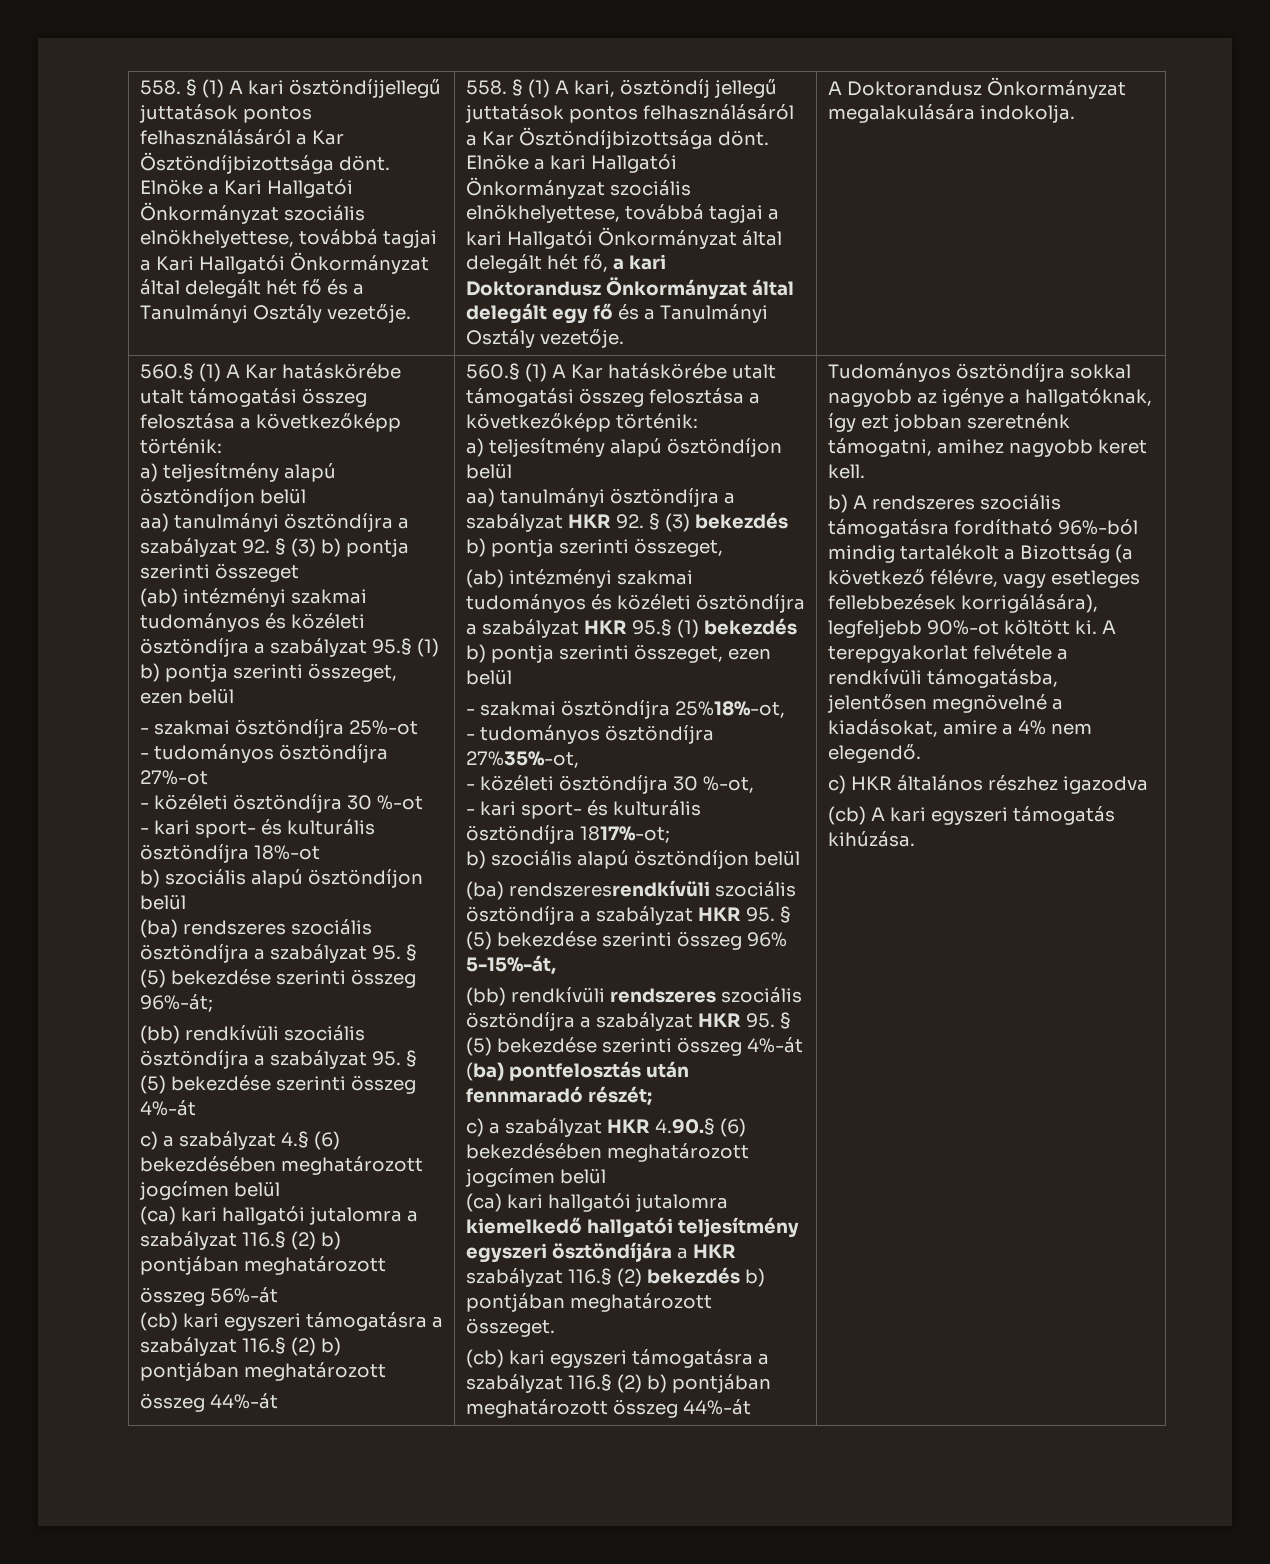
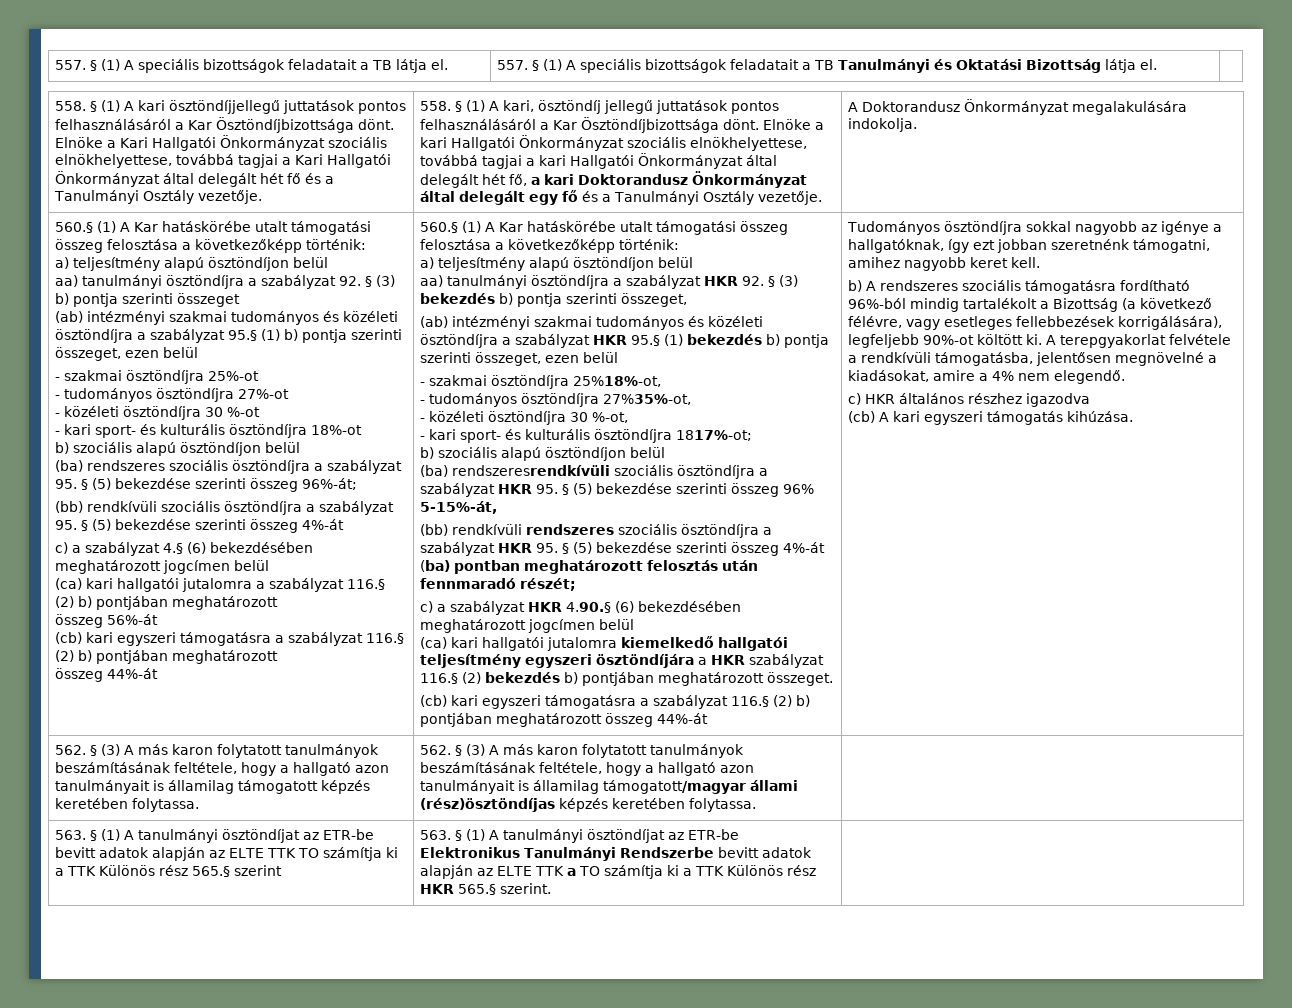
(139, 87) none -> [55,59,449,73] [497,59,1158,73] 557. § (1) A speciális bizottságok feladatait a TB látja el. | 557. § (1) A speciális bizottságok feladatait a TB Tanulmányi és Oktatási Bizottság látja el. | //
[508,1061,641,1081] pontfelosztás -> [454,560,719,574] pontban meghatározott felosztás
(915, 839) none -> [55,744,380,758] [55,762,390,776] [55,780,371,794] [55,798,200,812] [420,744,745,758] [420,762,755,776] [420,780,799,794] [420,798,757,812] [55,829,375,843] [55,847,399,861] [55,865,283,877] [420,829,740,843] [420,847,813,861] [420,865,817,879] [420,883,552,895] // 562. § (3) A más karon folytatott tanulmányok beszámításának feltétele, hogy a hallgató azon tanulmányait is államilag támogatott képzés keretében folytassa. | 562. § (3) A más karon folytatott tanulmányok beszámításának feltétele, hogy a hallgató azon tanulmányait is államilag támogatott/magyar állami (rész)ösztöndíjas képzés keretében folytassa. | // 563. § (1) A tanulmányi ösztöndíjat az ETR-be bevitt adatok alapján az ELTE TTK TO számítja ki a TTK Különös rész 565.§ szerint | 563. § (1) A tanulmányi ösztöndíjat az ETR-be Elektronikus Tanulmányi Rendszerbe bevitt adatok alapján az ELTE TTK a TO számítja ki a TTK Különös rész HKR 565.§ szerint. |

